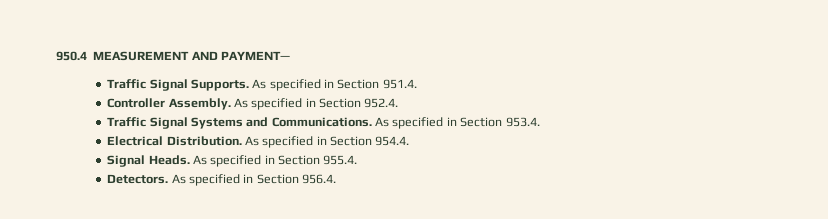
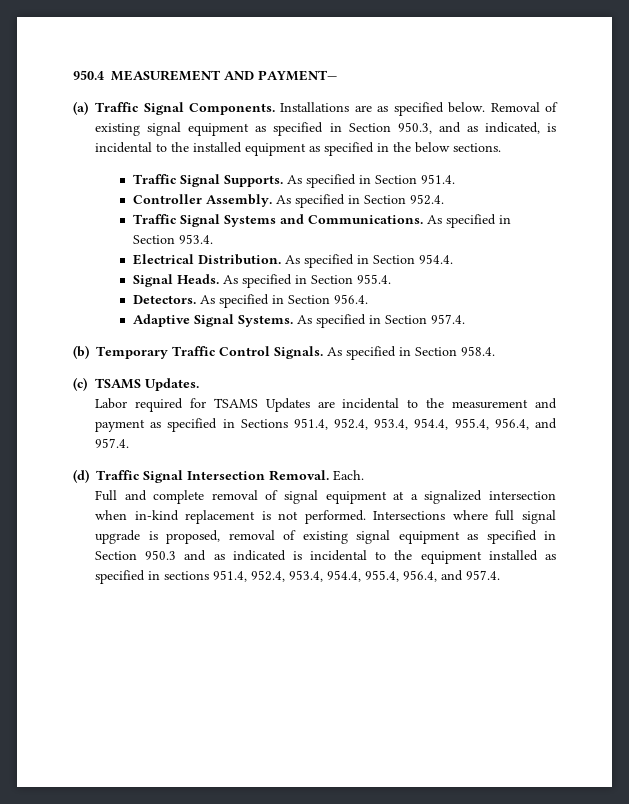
(290, 55) none -> [73,101,558,116] [95,122,557,136] [95,142,502,156] // (a) Traffic Signal Components. Installations are as specified below. Removal of existing signal equipment as specified in Section 950.3, and as indicated, is incidental to the installed equipment as specified in the below sections.
(337, 179) none -> [132,314,465,328] [73,345,495,360] [73,377,200,391] [95,398,558,412] [95,418,557,432] [95,438,130,448] [73,469,364,483] [95,490,557,504] [95,510,557,524] [95,530,556,544] [95,550,556,564] [95,570,501,584] // Adaptive Signal Systems. As specified in Section 957.4. // (b) Temporary Traffic Control Signals. As specified in Section 958.4. // (c) TSAMS Updates. // Labor required for TSAMS Updates are incidental to the measurement and payment as specified in Sections 951.4, 952.4, 953.4, 954.4, 955.4, 956.4, and 957.4. // (d) Traffic Signal Intersection Removal. Each. // Full and complete removal of signal equipment at a signalized intersection when in-kind replacement is not performed. Intersections where full signal upgrade is proposed, removal of existing signal equipment as specified in Section 950.3 and as indicated is incidental to the equipment installed as specified in sections 951.4, 952.4, 953.4, 954.4, 955.4, 956.4, and 957.4.

